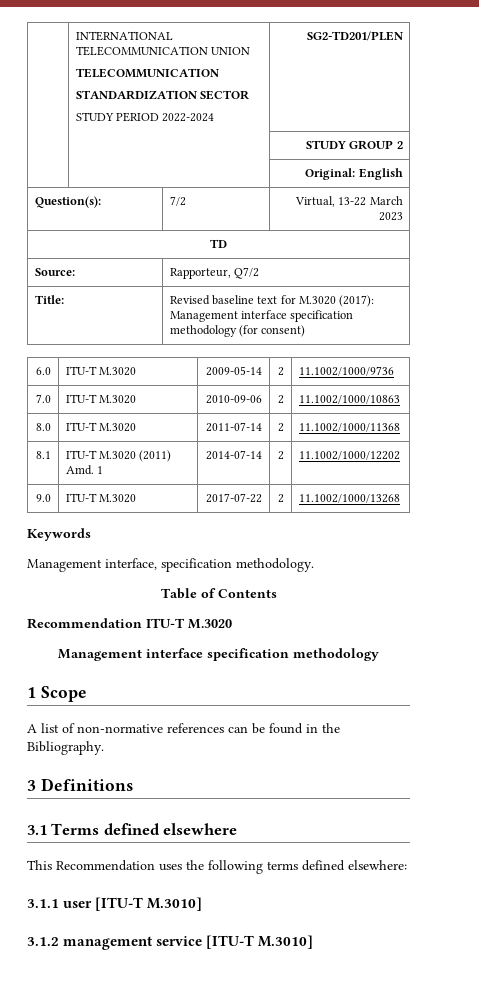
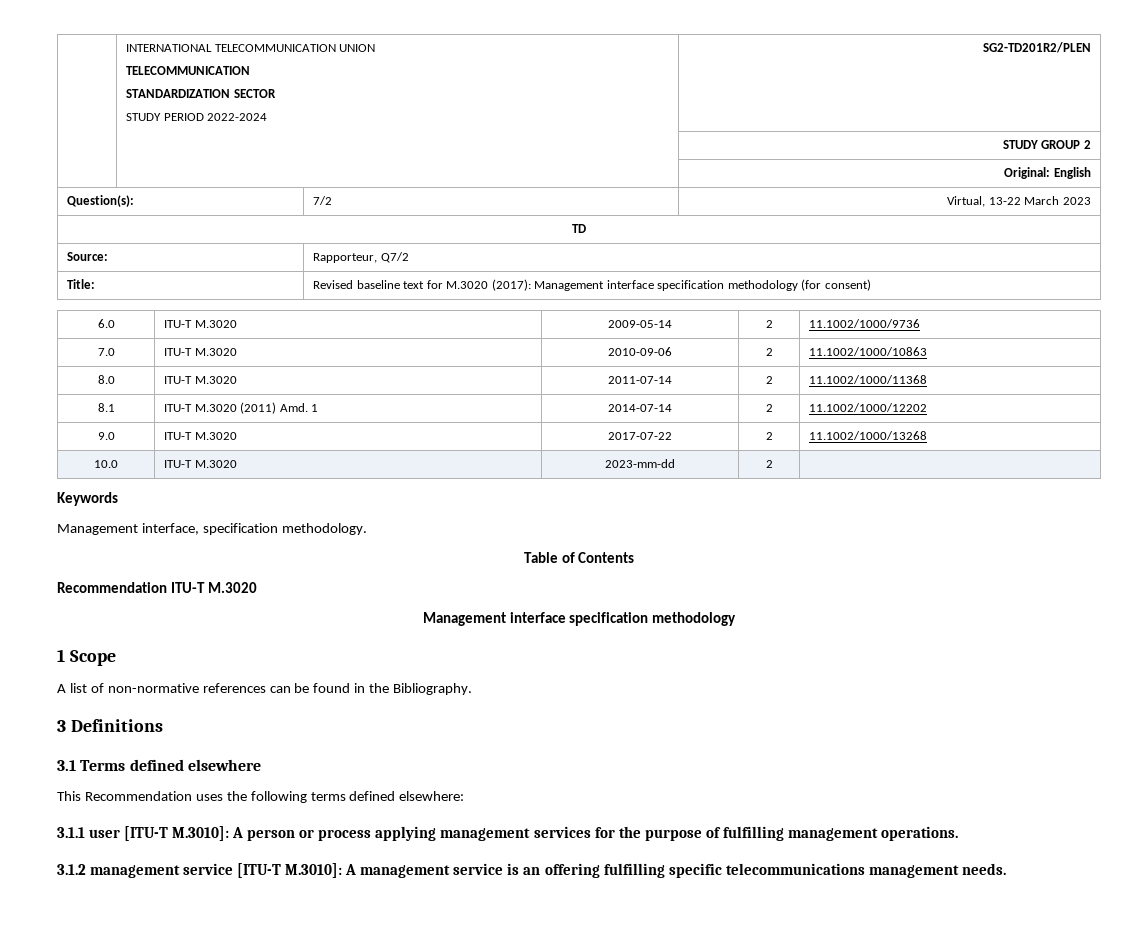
[306,31,403,41] SG2-TD201/PLEN -> [982,42,1091,53] SG2-TD201R2/PLEN
(400, 498) none -> [94,460,118,468] [164,460,237,468] [605,459,675,468] [765,460,773,468] // 10.0 | ITU-T M.3020 | 2023-mm-dd | 2 |
[147,897,203,911] [27,935,314,950] M.3010] // 3.1.2 management service [ITU-T M.3010] -> [172,826,958,841] [57,863,1006,878] M.3010]: A person or process applying management services for the purpose of fulfilling management operations. // 3.1.2 management service [ITU-T M.3010]: A management service is an offering fulfilling specific telecommunications management needs.

